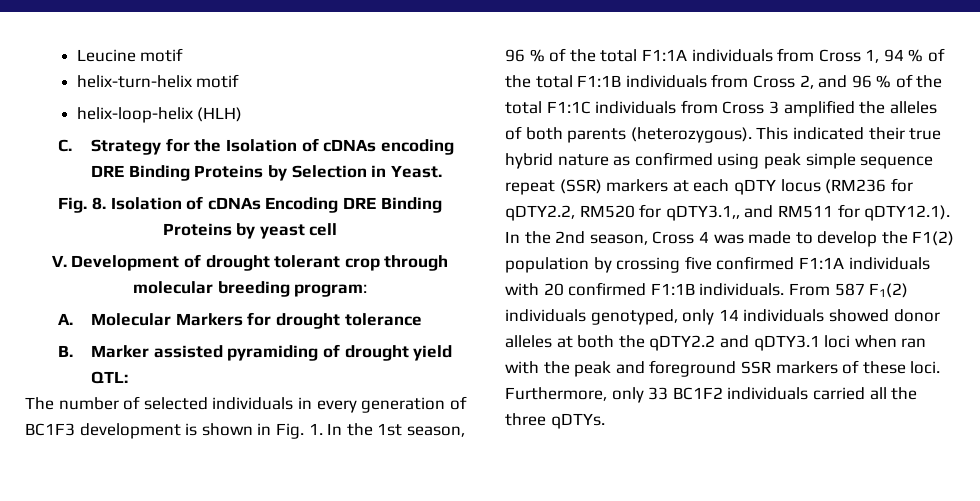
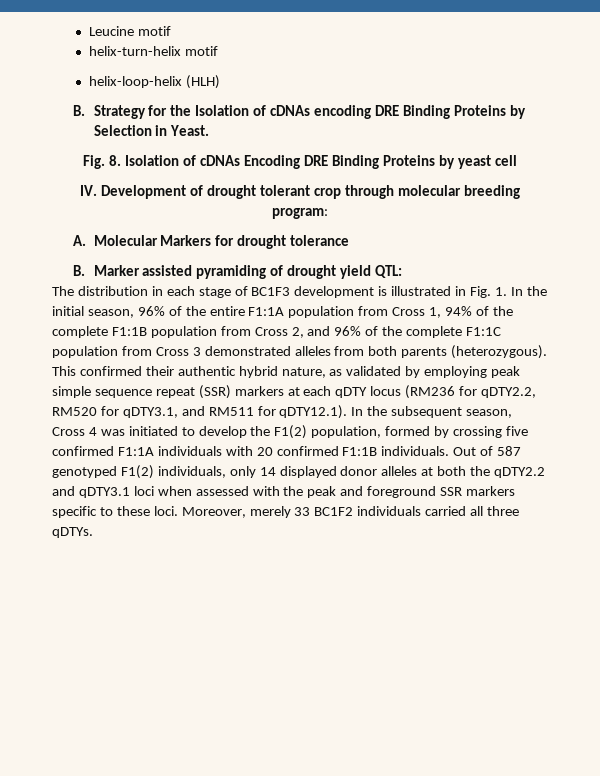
[58,139,73,152] C. -> [72,105,85,116] B.
[51,255,67,267] V. -> [80,185,98,196] IV.
[58,396,446,413] number of selected individuals in every generation -> [77,286,231,298] distribution in each stage
[201,423,253,436] shown -> [391,286,452,296] illustrated
[377,423,465,437] [505,48,946,63] [505,74,943,89] [505,100,937,117] [505,126,942,143] [505,152,760,169] 1st season, 96 % of the total F1:1A individuals from Cross 1, 94 % of the total F1:1B individuals from Cross 2, and 96 % of the total F1:1C individuals from Cross 3 amplified the alleles of both parents (heterozygous). This indicated their true hybrid nature as confirmed using -> [52,306,513,318] [52,326,502,338] [52,345,548,359] [52,366,488,378] initial season, 96% of the entire F1:1A population from Cross 1, 94% of the complete F1:1B population from Cross 2, and 96% of the complete F1:1C population from Cross 3 demonstrated alleles from both parents (heterozygous). This confirmed their authentic hybrid nature, as validated by employing
[665,205,740,221] qDTY3.1,, -> [122,407,178,418] qDTY3.1,
[555,231,586,244] 2nd -> [391,406,463,418] subsequent
[748,231,792,244] made -> [128,426,178,436] initiated
[505,257,589,273] population -> [311,426,431,438] population, formed
[788,283,909,298] [505,309,889,325] From 587 F1(2) individuals genotyped, only 14 individuals showed -> [453,446,522,456] [52,465,337,479] Out of 587 genotyped F1(2) individuals, only 14 displayed
[901,338,927,348] ran -> [195,486,249,496] assessed
[842,360,941,374] [505,387,644,403] of these loci. Furthermore, only -> [52,506,291,518] specific to these loci. Moreover, merely
[891,387,918,400] the -> (484, 511) none

